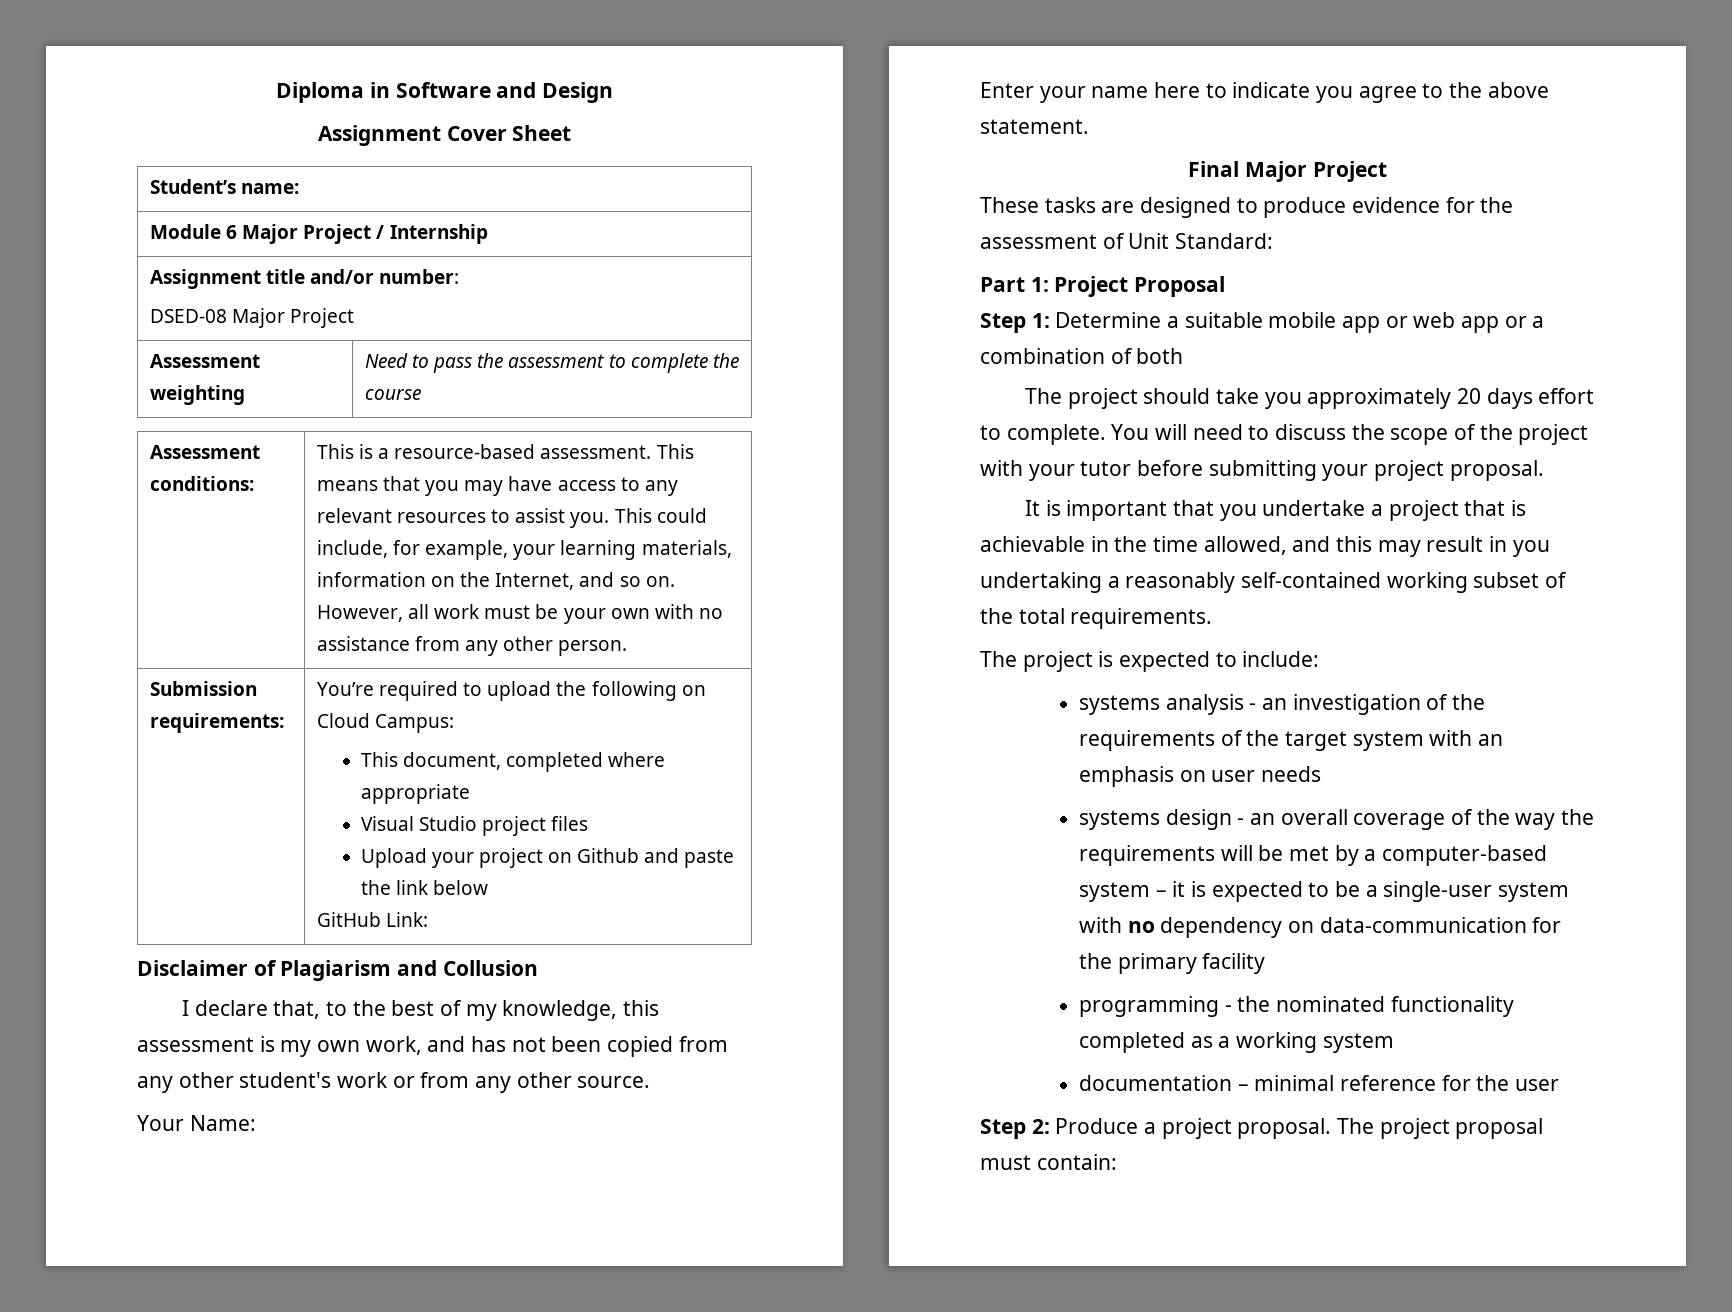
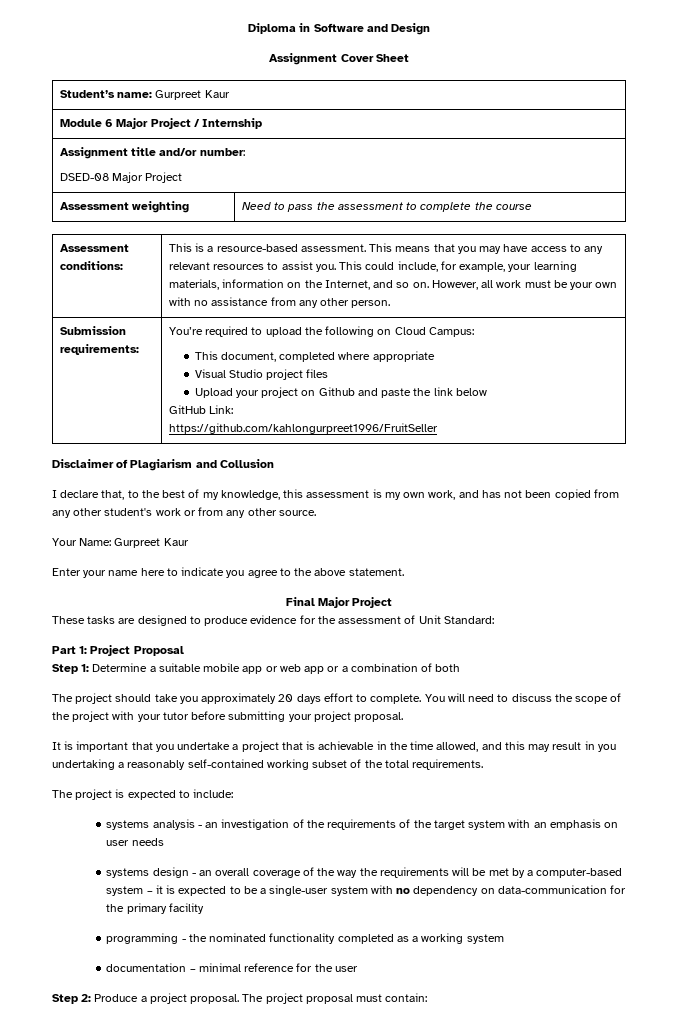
(299, 188) none -> [155,90,230,100] Gurpreet Kaur
(428, 919) none -> [169,423,439,434] // https://github.com/kahlongurpreet1996/FruitSeller
(256, 1123) none -> [114,538,189,548] Gurpreet Kaur

